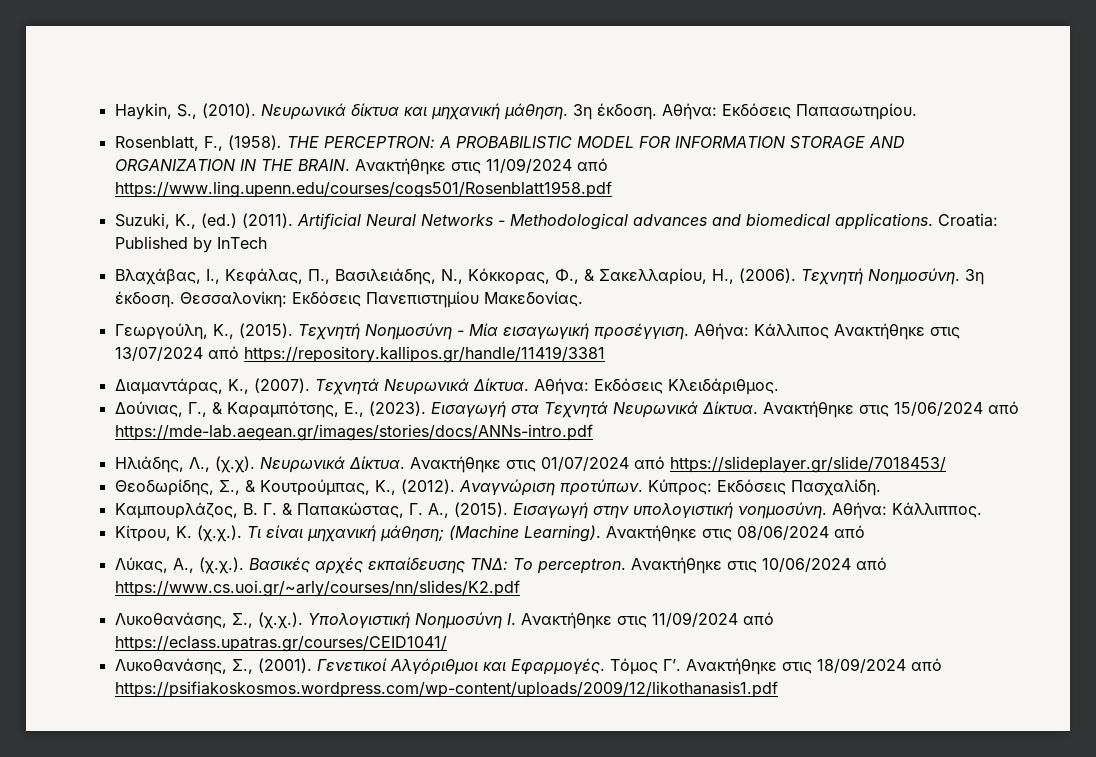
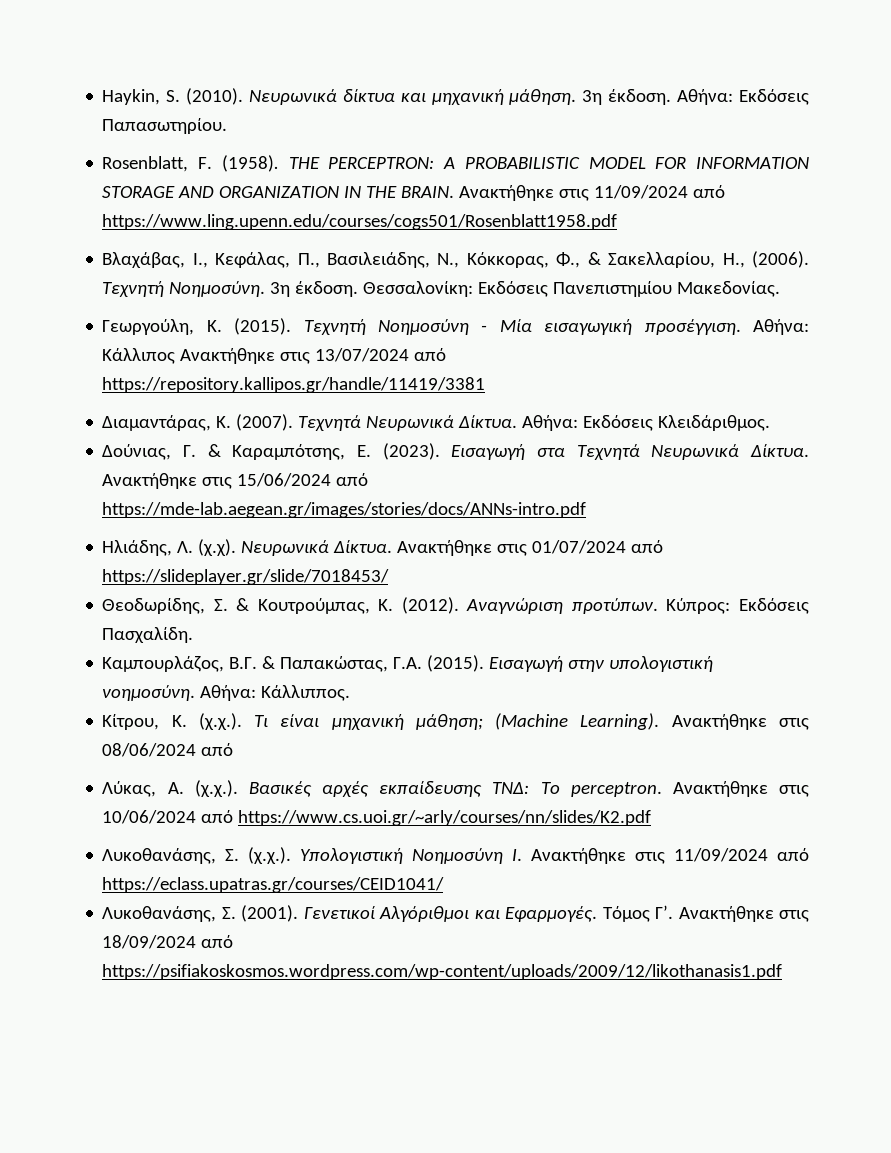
[176,104,197,119] S., -> [166,90,181,102] S.
[203,136,223,151] F., -> [198,157,213,169] F.
[114,213,998,230] [114,236,267,253] // Suzuki, K., (ed.) (2011). Artificial Neural Networks - Methodological advances and biomedical applications. Croatia: Published by InTech -> (618, 222) none
[212,324,234,339] Κ., -> [206,320,222,332] Κ.
[227,379,249,394] Κ., -> [216,416,232,428] Κ.
[187,402,207,417] Γ., -> [183,445,197,457] Γ.
[343,402,364,417] Ε., -> [357,445,372,457] Ε.
[188,457,210,472] Λ., -> [177,541,194,553] Λ.
[218,480,240,495] Σ., -> [213,599,228,611] Σ.
[374,480,396,495] Κ., -> [378,599,394,611] Κ.
[242,502,449,518] Β. Γ. & Παπακώστας, Γ. Α., -> [229,656,423,672] Β.Γ. & Παπακώστας, Γ.Α.
[172,558,194,573] Α., -> [167,782,184,794] Α.
[231,613,253,628] Σ., -> [225,849,240,861] Σ.
[231,659,253,674] Σ., -> [221,907,236,919] Σ.

